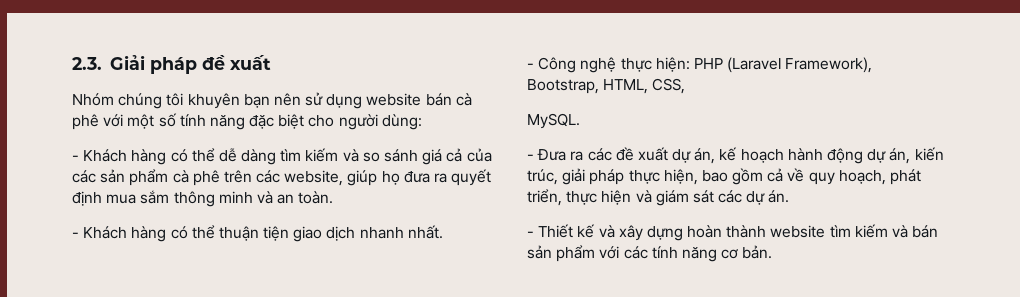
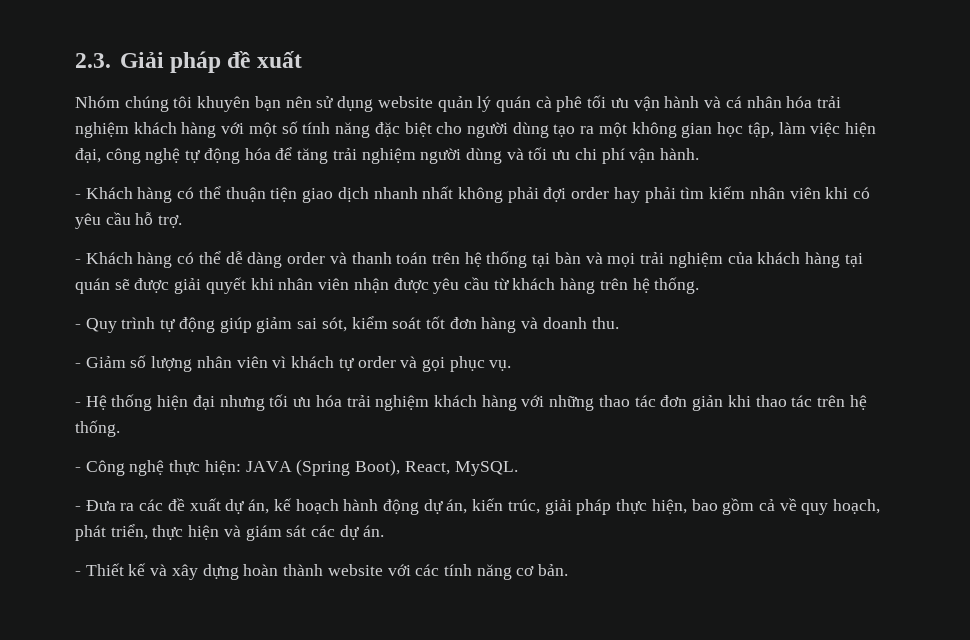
[425,93,472,106] [72,114,99,130] bán cà phê -> [437,95,841,112] [75,122,217,138] quản lý quán cà phê tối ưu vận hành và cá nhân hóa trải nghiệm khách hàng
[381,114,422,130] [72,148,492,165] [72,169,492,186] [72,190,334,207] dùng: // - Khách hàng có thể dễ dàng tìm kiếm và so sánh giá cả của các sản phẩm cà phê trên các website, giúp họ đưa ra quyết định mua sắm thông minh và an toàn. -> [512,122,876,138] [75,147,700,164] dùng tạo ra một không gian học tập, làm việc hiện đại, công nghệ tự động hóa để tăng trải nghiệm người dùng và tối ưu chi phí vận hành.
[407,225,443,239] nhất. -> [422,186,870,203] [75,212,183,229] [75,251,863,268] [75,277,700,294] [75,316,619,333] [75,355,512,372] [75,394,867,411] [75,420,120,437] nhất không phải đợi order hay phải tìm kiếm nhân viên khi có yêu cầu hỗ trợ. // - Khách hàng có thể dễ dàng order và thanh toán trên hệ thống tại bàn và mọi trải nghiệm của khách hàng tại quán sẽ được giải quyết khi nhân viên nhận được yêu cầu từ khách hàng trên hệ thống. // - Quy trình tự động giúp giảm sai sót, kiểm soát tốt đơn hàng và doanh thu. // - Giảm số lượng nhân viên vì khách tự order và gọi phục vụ. // - Hệ thống hiện đại nhưng tối ưu hóa trải nghiệm khách hàng với những thao tác đơn giản khi thao tác trên hệ thống.
[693,57,873,73] [527,78,686,94] PHP (Laravel Framework), Bootstrap, HTML, CSS, // -> [245,459,450,476] JAVA (Spring Boot), React,
[829,224,939,238] [527,245,596,262] tìm kiếm và bán sản phẩm -> (383, 570) none

